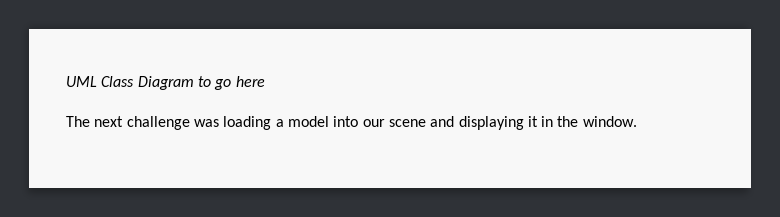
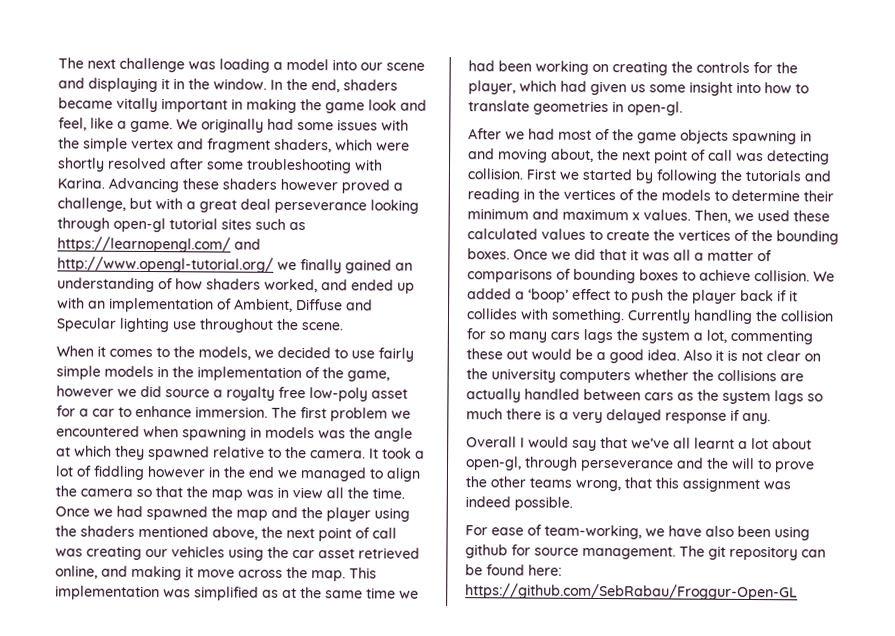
[66,76,265,90] UML Class Diagram to go here // -> (58, 63) none
(637, 121) none -> [270,78,398,93] [58,97,427,114] [58,117,409,133] [58,137,410,153] [57,157,383,174] [57,177,403,194] [57,197,419,214] [57,217,306,233] [57,236,261,253] [57,256,413,274] [57,277,415,294] [57,297,373,313] [56,317,343,333] [56,345,414,362] [56,365,390,382] [56,385,408,402] [56,405,411,422] [56,425,413,442] [56,445,425,461] [55,465,421,482] [55,485,405,501] [55,505,410,522] [55,525,397,542] [55,545,420,561] [55,565,377,582] [55,585,419,601] [468,60,798,76] [468,80,809,96] [468,100,683,116] [468,128,812,145] [468,148,830,165] [467,168,831,184] [467,188,834,203] [467,208,830,223] [467,228,839,245] [467,248,772,262] [467,268,835,284] [467,288,798,304] [466,308,834,325] [466,328,813,345] [466,348,821,364] [466,368,804,384] [466,388,823,405] [466,408,771,425] [466,436,812,451] [465,456,815,473] [465,476,791,493] [465,496,573,511] [465,524,810,541] [465,544,826,561] [465,564,562,576] [465,583,798,601] In the end, shaders became vitally important in making the game look and feel, like a game. We originally had some issues with the simple vertex and fragment shaders, which were shortly resolved after some troubleshooting with Karina. Advancing these shaders however proved a challenge, but with a great deal perseverance looking through open-gl tutorial sites such as https://learnopengl.com/ and http://www.opengl-tutorial.org/ we finally gained an understanding of how shaders worked, and ended up with an implementation of Ambient, Diffuse and Specular lighting use throughout the scene. // When it comes to the models, we decided to use fairly simple models in the implementation of the game, however we did source a royalty free low-poly asset for a car to enhance immersion. The first problem we encountered when spawning in models was the angle at which they spawned relative to the camera. It took a lot of fiddling however in the end we managed to align the camera so that the map was in view all the time. Once we had spawned the map and the player using the shaders mentioned above, the next point of call was creating our vehicles using the car asset retrieved online, and making it move across the map. This implementation was simplified as at the same time we had been working on creating the controls for the player, which had given us some insight into how to translate geometries in open-gl. // After we had most of the game objects spawning in and moving about, the next point of call was detecting collision. First we started by following the tutorials and reading in the vertices of the models to determine their minimum and maximum x values. Then, we used these calculated values to create the vertices of the bounding boxes. Once we did that it was all a matter of comparisons of bounding boxes to achieve collision. We added a ‘boop’ effect to push the player back if it collides with something. Currently handling the collision for so many cars lags the system a lot, commenting these out would be a good idea. Also it is not clear on the university computers whether the collisions are actually handled between cars as the system lags so much there is a very delayed response if any. // Overall I would say that we’ve all learnt a lot about open-gl, through perseverance and the will to prove the other teams wrong, that this assignment was indeed possible. // For ease of team-working, we have also been using github for source management. The git repository can be found here: https://github.com/SebRabau/Froggur-Open-GL

